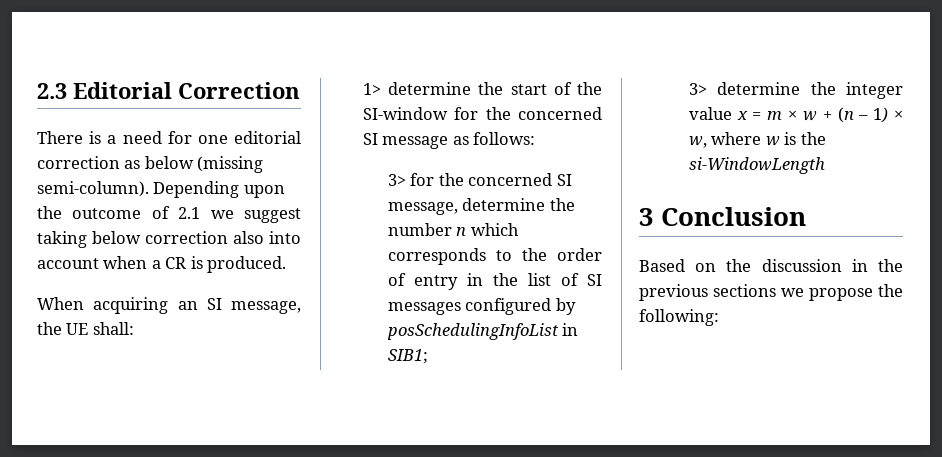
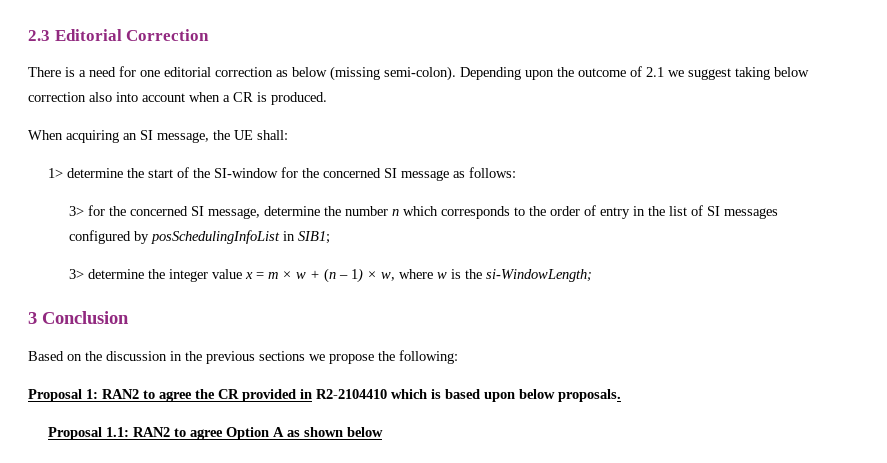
[37,181,149,197] semi-column). -> [384,66,456,81] semi-colon).
[688,157,825,174] si-WindowLength -> [485,269,592,282] si-WindowLength;
(719, 317) none -> [28,389,621,402] [48,427,384,440] // Proposal 1: RAN2 to agree the CR provided in R2-2104410 which is based upon below proposals. // Proposal 1.1: RAN2 to agree Option A as shown below

